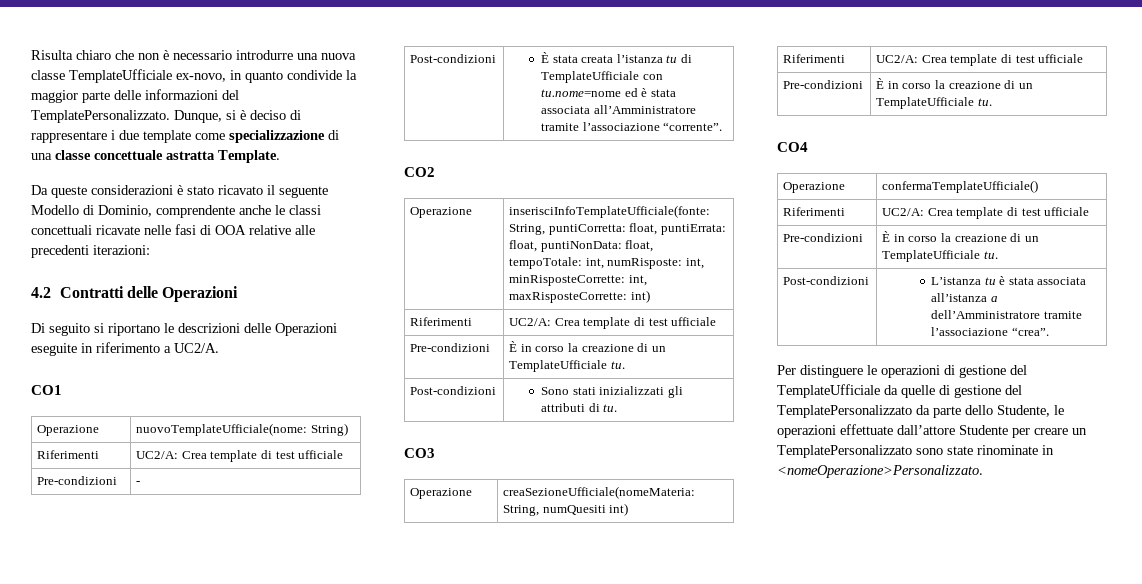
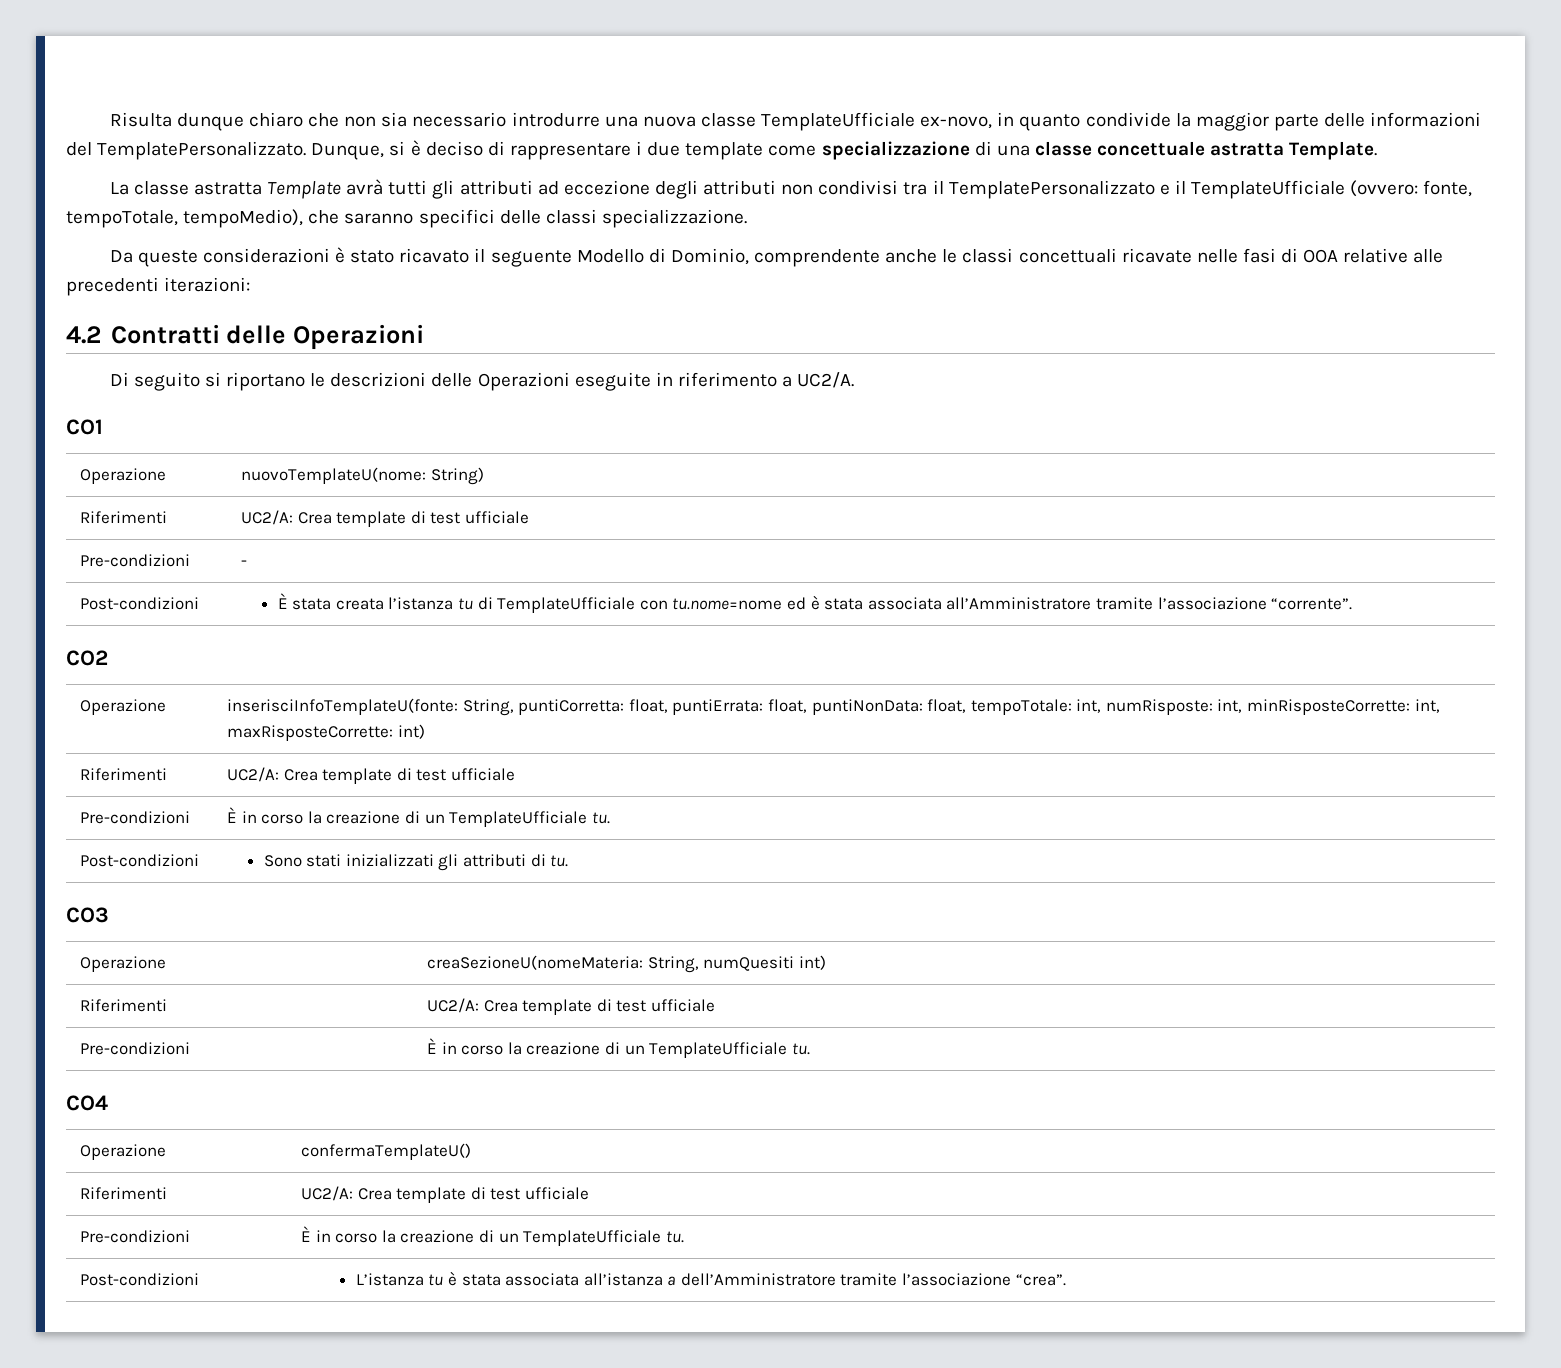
(73, 55) none -> [176,113,244,131] dunque
[163,50,169,60] è -> [381,112,408,127] sia
(280, 156) none -> [109,179,1473,199] [66,209,747,228] // La classe astratta Template avrà tutti gli attributi ad eccezione degli attributi non condivisi tra il TemplatePersonalizzato e il TemplateUfficiale (ovvero: fonte, tempoTotale, tempoMedio), che saranno specifici delle classi specializzazione.
[136,423,308,436] nuovoTemplateUfficiale(nome: -> [240,467,426,484] nuovoTemplateU(nome:
[509,205,711,218] inserisciInfoTemplateUfficiale(fonte: -> [226,698,458,715] inserisciInfoTemplateU(fonte:
[503,486,696,499] creaSezioneUfficiale(nomeMateria: -> [426,955,643,970] creaSezioneU(nomeMateria:
[882,180,1039,193] confermaTemplateUfficiale() -> [300,1143,471,1160] confermaTemplateU()
[777,365,1027,378] [777,384,1022,398] [777,405,1064,418] [777,424,1087,438] [777,445,1054,458] [777,465,983,478] // Per distinguere le operazioni di gestione del TemplateUfficiale da quelle di gestione del TemplatePersonalizzato da parte dello Studente, le operazioni effettuate dall’attore Studente per creare un TemplatePersonalizzato sono state rinominate in <nomeOperazione>Personalizzato. -> (1066, 1280) none

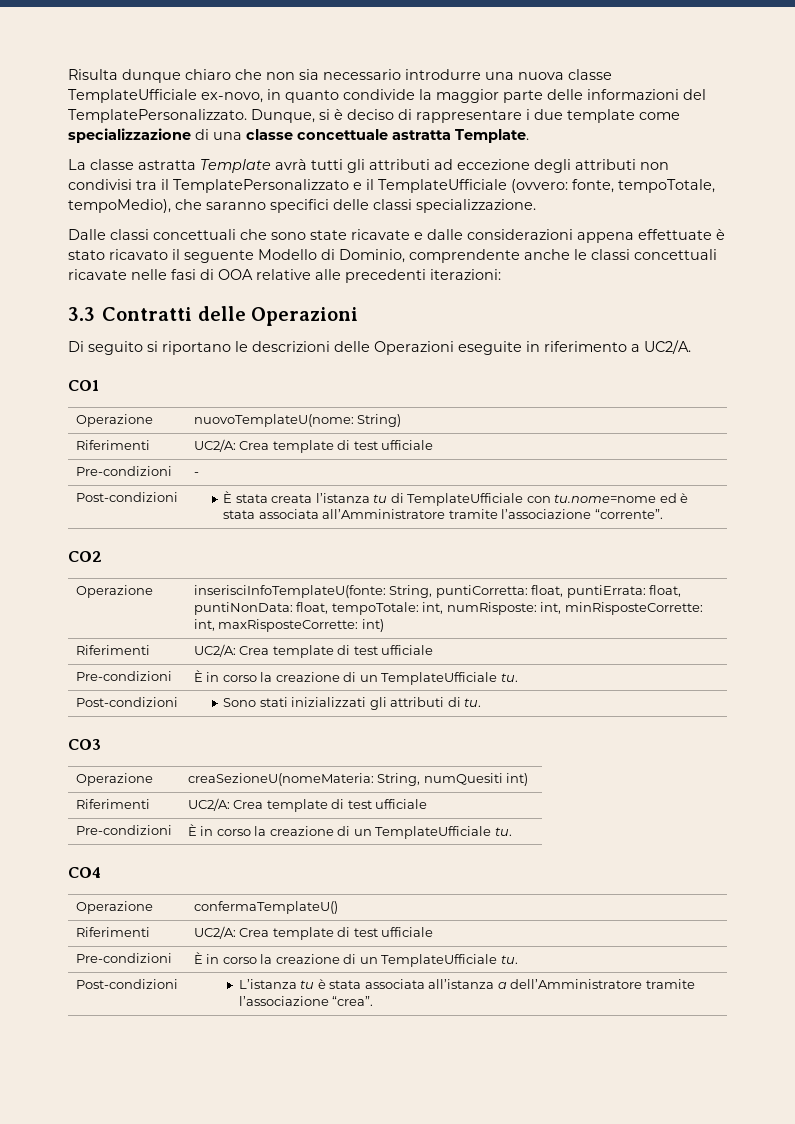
[109,248,330,267] Da queste considerazioni -> [68,229,712,243] Dalle classi concettuali che sono state ricavate e dalle considerazioni appena effettuate
[66,326,101,344] 4.2 -> [68,307,95,321] 3.3

